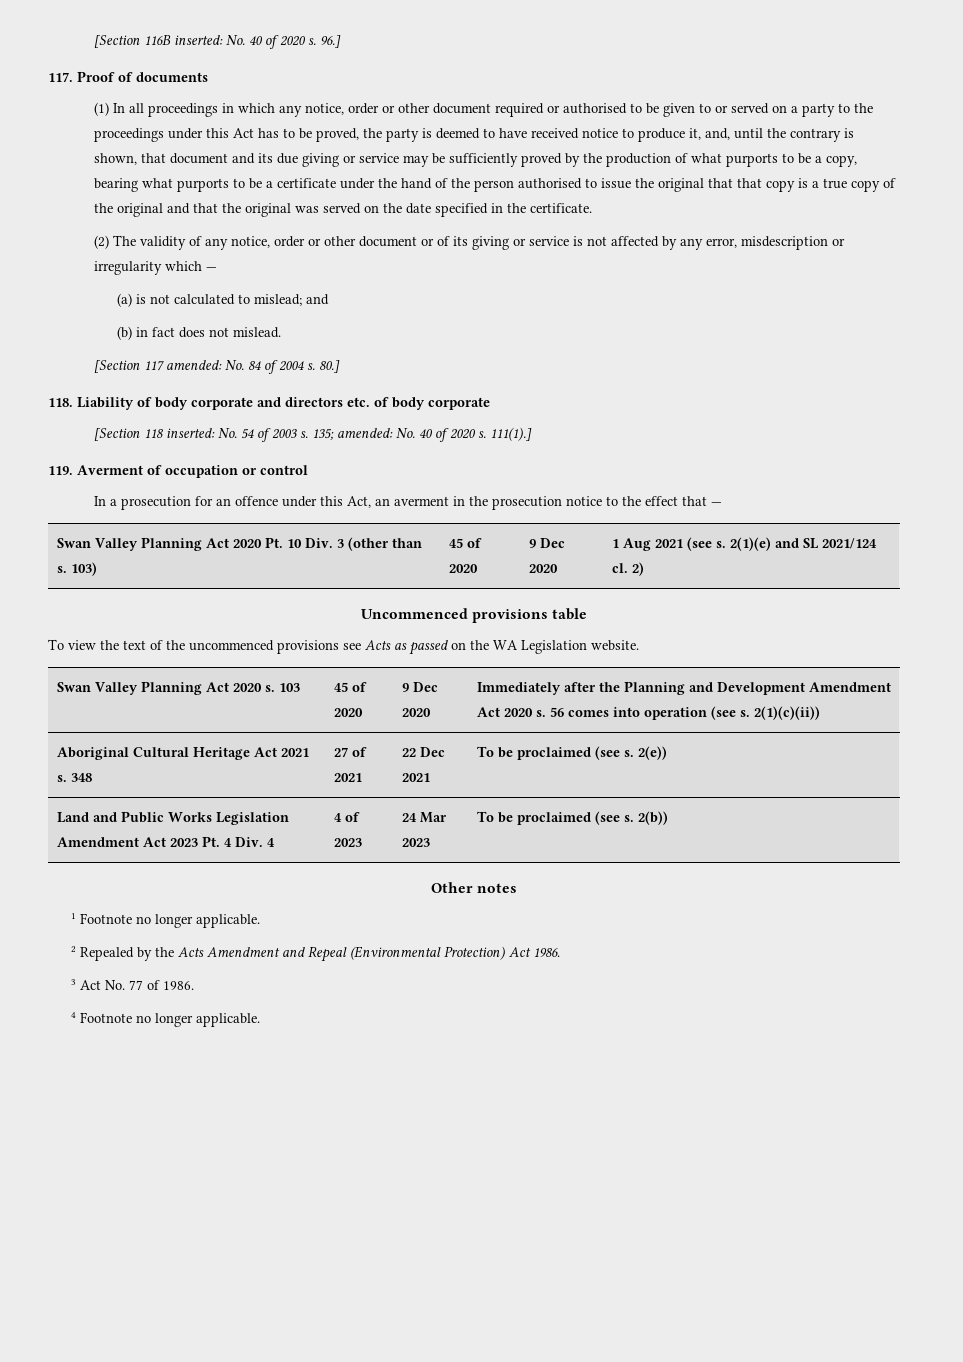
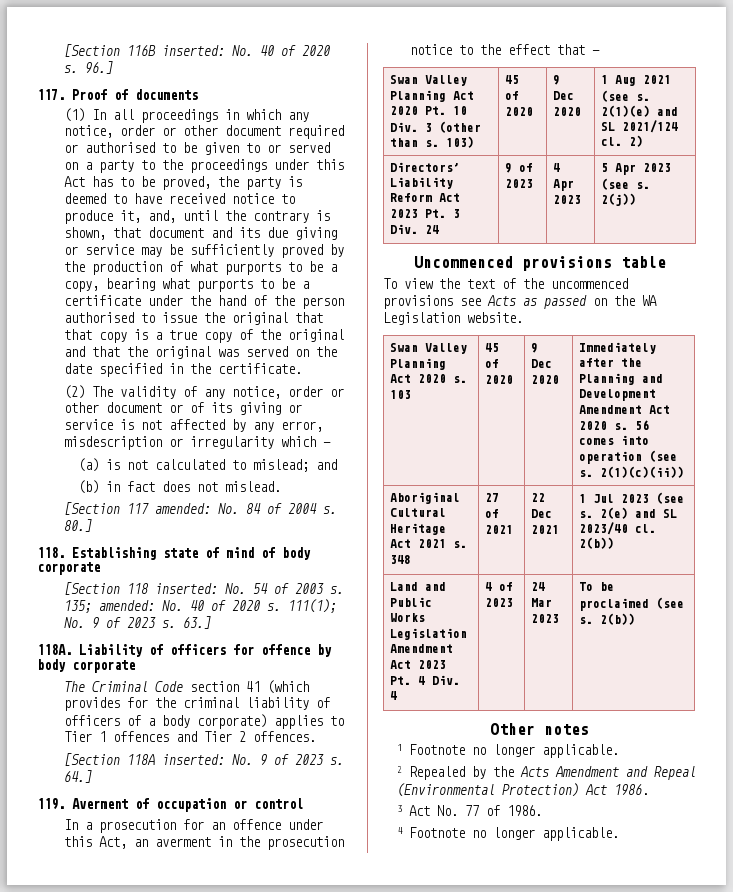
[77,397,370,410] Liability of body corporate and directors etc. -> [72,547,254,560] Establishing state of mind
[490,427,533,441] 111(1).] -> [288,599,338,613] [64,616,212,629] [37,644,332,657] [37,659,135,673] [64,680,310,694] [64,697,331,711] [64,714,345,729] [64,731,317,742] [64,753,345,766] [64,770,93,783] 111(1); No. 9 of 2023 s. 63.] // 118A. Liability of officers for offence by body corporate // The Criminal Code section 41 (which provides for the criminal liability of officers of a body corporate) applies to Tier 1 offences and Tier 2 offences. // [Section 118A inserted: No. 9 of 2023 s. 64.]
(644, 569) none -> [390,162,461,172] [390,177,454,189] [390,193,461,202] [390,209,461,218] [390,224,440,234] [505,163,534,173] [505,179,534,188] [553,163,561,172] [553,179,575,191] [553,195,582,204] [601,163,672,175] [601,178,651,190] [601,193,637,206] // Directors’ Liability Reform Act 2023 Pt. 3 Div. 24 | 9 of 2023 | 4 Apr 2023 | 5 Apr 2023 (see s. 2(j))
[476,746,667,760] To be proclaimed (see s. 2(e)) -> [579,492,685,504] [579,507,678,519] [579,522,657,535] [579,537,615,549] 1 Jul 2023 (see s. 2(e) and SL 2023/40 cl. 2(b))

